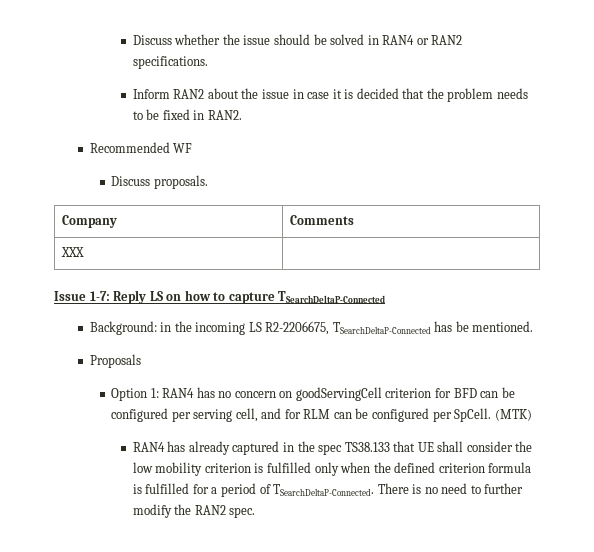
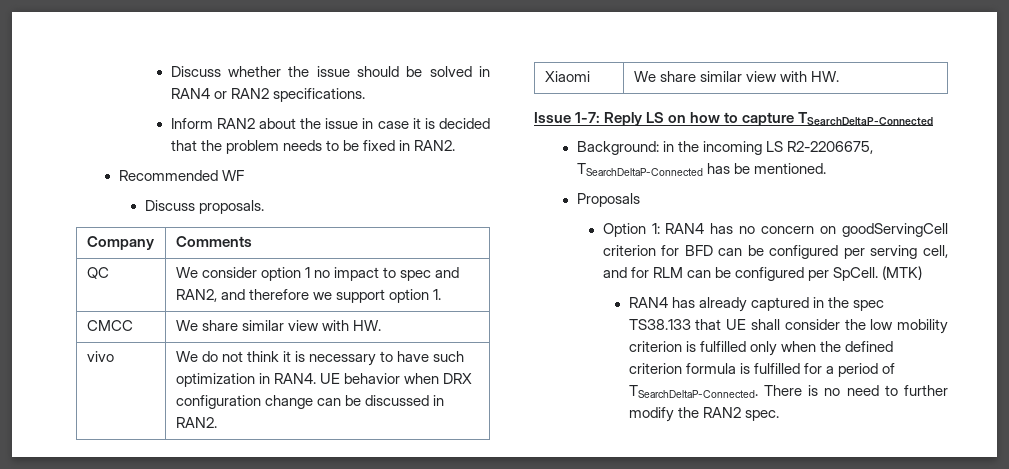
[61,247,85,257] XXX | -> [86,267,109,279] [175,267,460,281] [175,289,442,303] [86,320,133,331] [175,320,382,331] [86,351,114,362] [175,351,465,366] [175,373,473,387] [175,395,445,409] [175,417,217,428] [544,71,590,82] [633,71,840,82] QC | We consider option 1 no impact to spec and RAN2, and therefore we support option 1. // CMCC | We share similar view with HW. // vivo | We do not think it is necessary to have such optimization in RAN4. UE behavior when DRX configuration change can be discussed in RAN2. // Xiaomi | We share similar view with HW.

